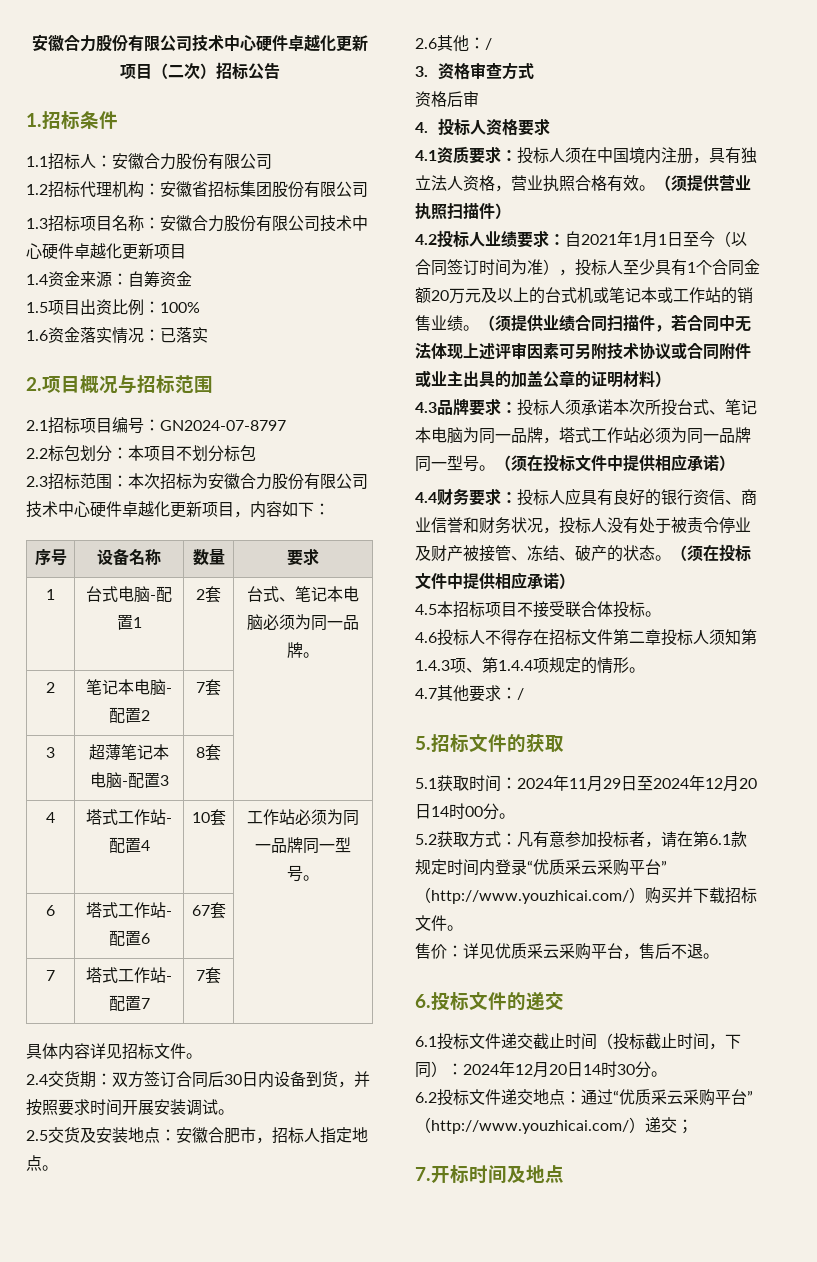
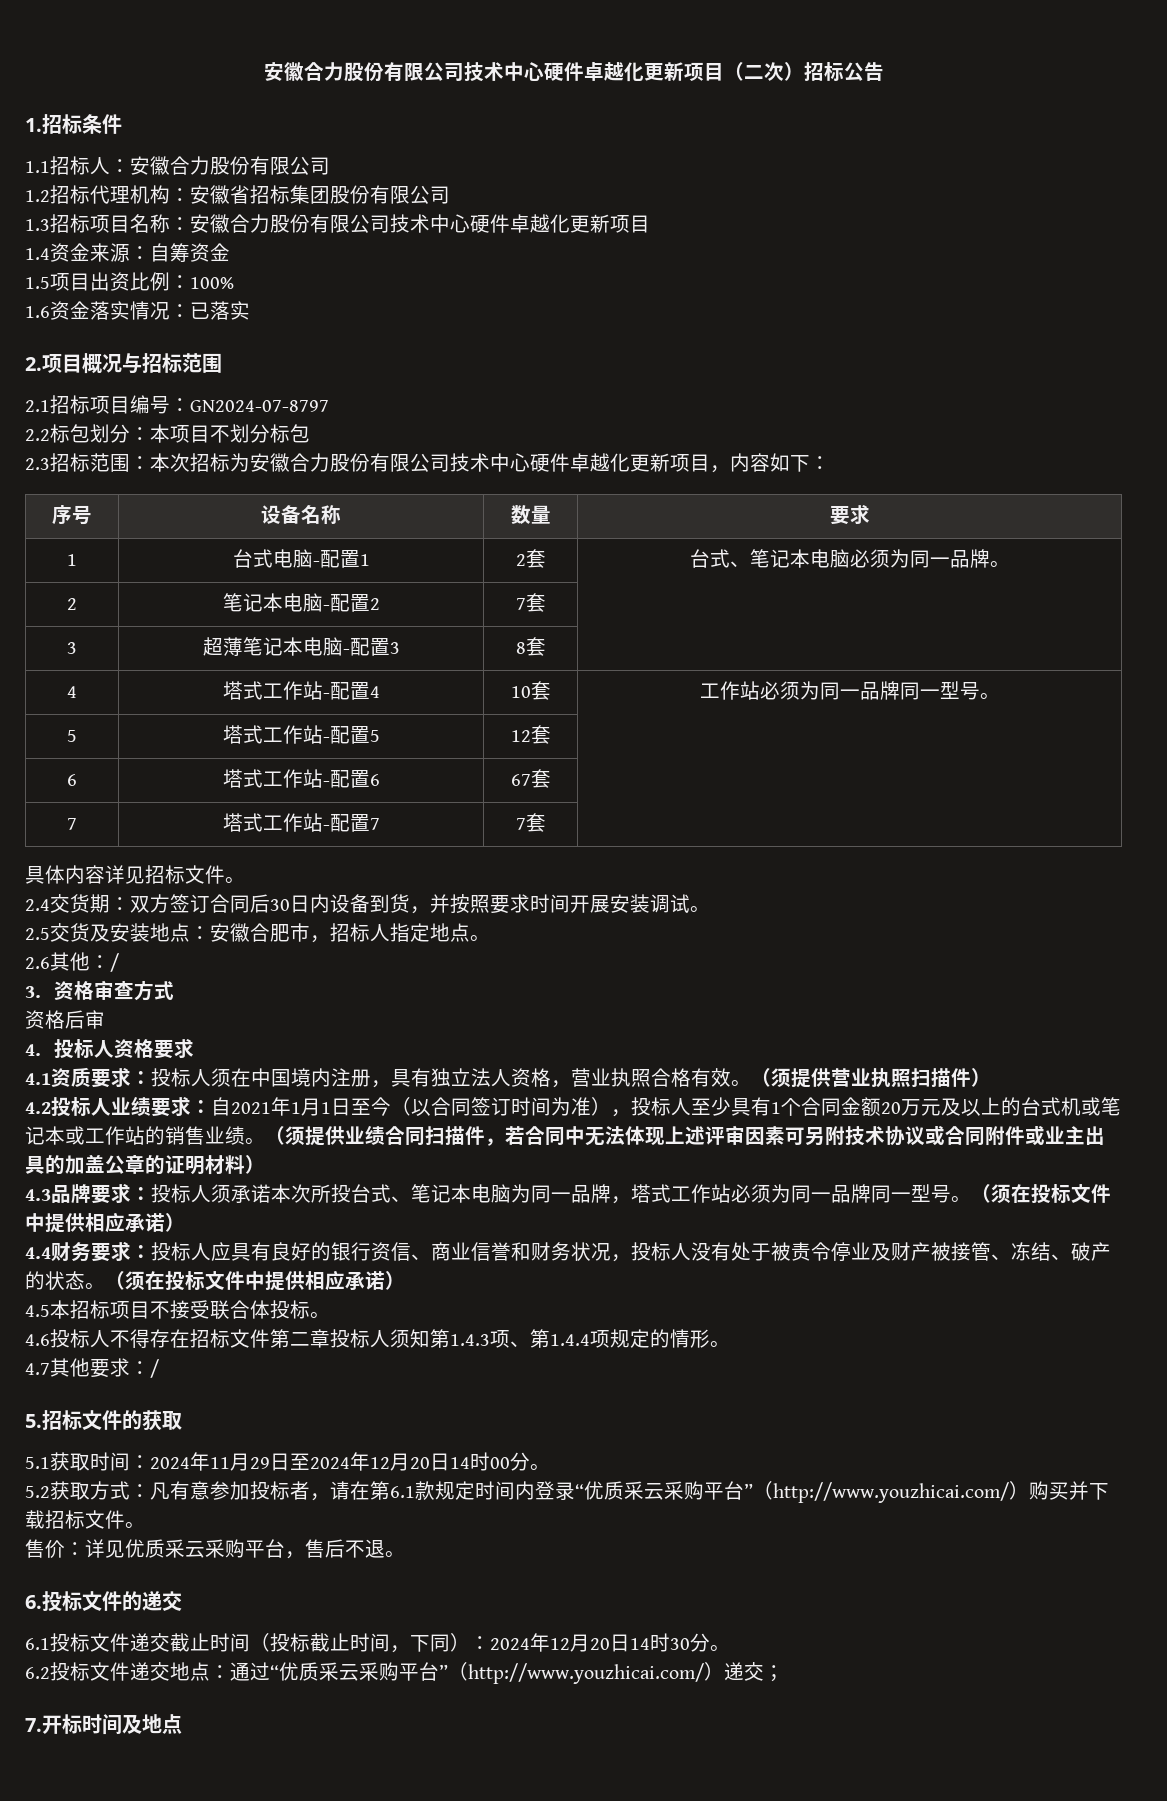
(319, 878) none -> [67,730,77,742] [222,725,380,744] [510,725,551,744] // 5 | 塔式工作站-配置5 | 12套 |

